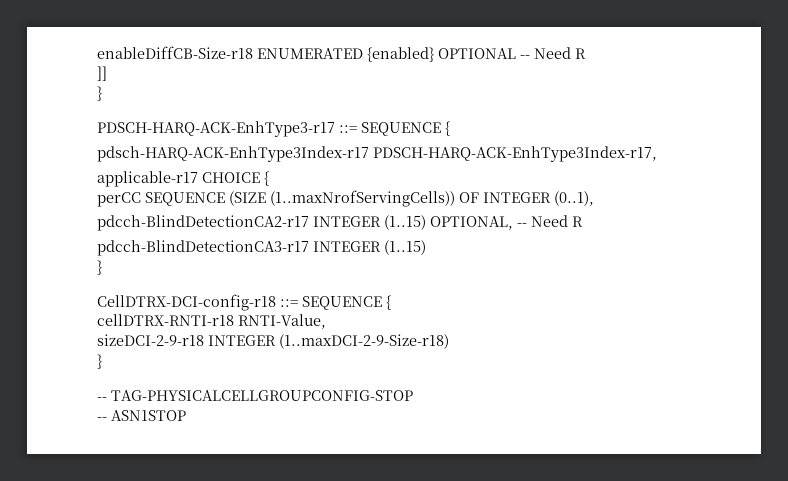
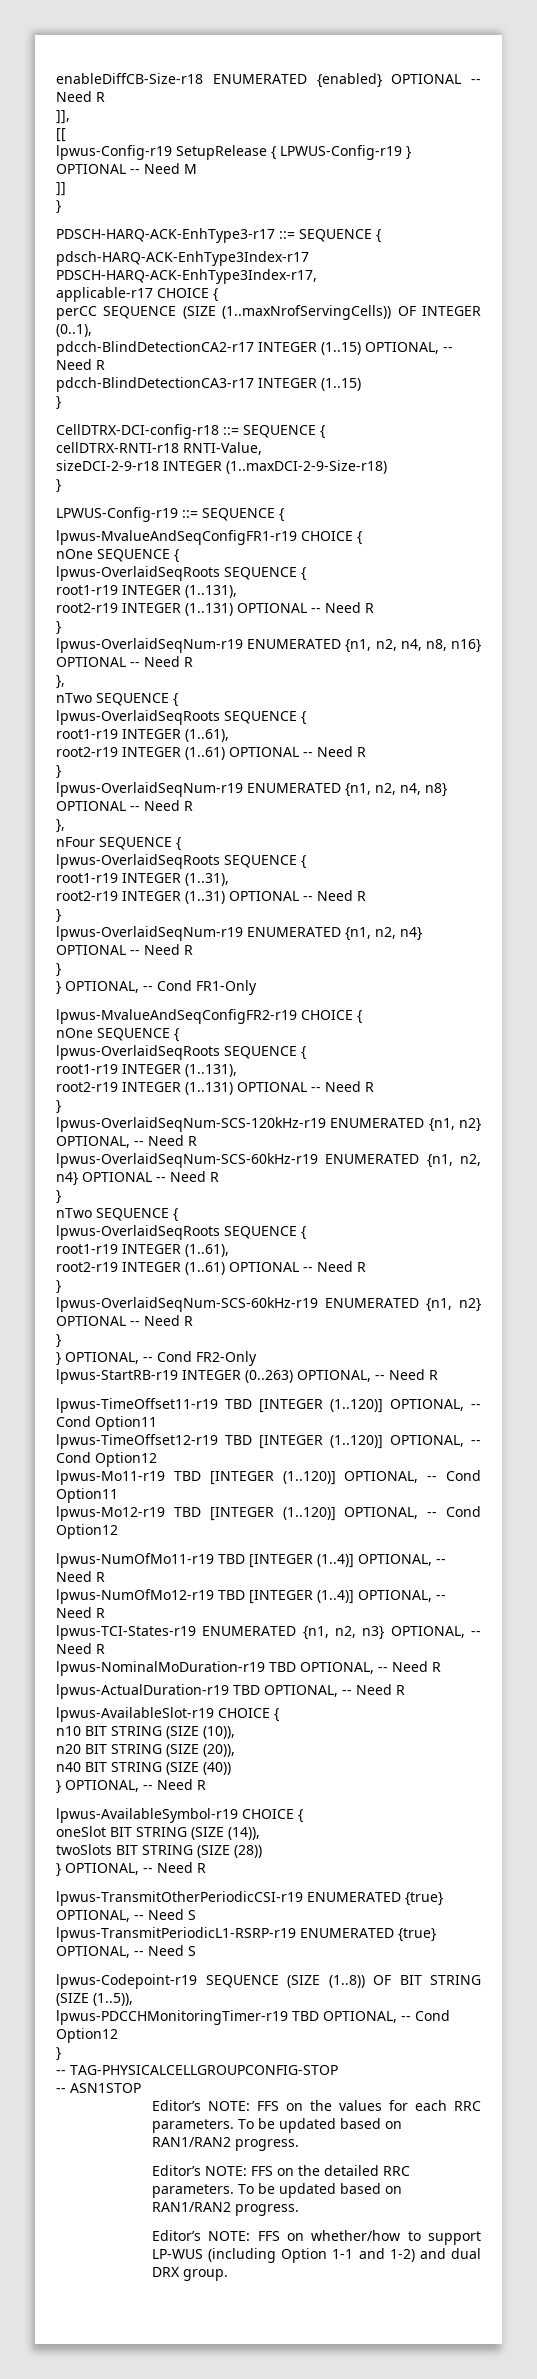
(586, 53) none -> [56,110,70,124] [56,128,66,142] [56,145,411,160] [56,163,197,174] // ]], // [[ // lpwus-Config-r19 SetupRelease { LPWUS-Config-r19 } OPTIONAL -- Need M
[97,390,413,401] [97,410,186,421] -- TAG-PHYSICALCELLGROUPCONFIG-STOP // -- ASN1STOP -> [56,507,284,522] [56,530,362,545] [56,549,179,563] [56,566,306,581] [56,585,237,598] [56,602,374,616] [56,621,61,635] [56,638,482,653] [56,656,193,667] [56,675,65,689] [56,693,178,707] [56,710,306,725] [56,729,229,742] [56,746,366,760] [56,765,61,779] [56,782,447,797] [56,800,193,811] [56,819,65,833] [56,837,181,851] [56,854,306,869] [56,873,229,886] [56,890,366,904] [56,909,61,923] [56,926,422,941] [56,944,193,955] [56,963,61,977] [56,980,257,995] [56,1009,362,1024] [56,1028,179,1042] [56,1045,306,1060] [56,1064,237,1077] [56,1081,374,1095] [56,1100,61,1114] [56,1117,481,1132] [56,1135,197,1148] [56,1153,481,1168] [56,1171,219,1186] [56,1190,61,1204] [56,1208,178,1222] [56,1225,306,1240] [56,1244,229,1257] [56,1261,366,1275] [56,1280,61,1294] [56,1297,481,1312] [56,1315,193,1326] [56,1334,61,1348] [56,1351,257,1366] [56,1369,438,1384] [56,1398,481,1413] [56,1416,157,1431] [56,1434,481,1449] [56,1452,157,1467] [56,1470,481,1485] [56,1488,118,1503] [56,1506,481,1521] [56,1524,118,1539] [56,1553,446,1568] [56,1571,105,1582] [56,1589,446,1604] [56,1607,105,1618] [56,1625,481,1640] [56,1643,105,1654] [56,1661,441,1676] [56,1684,405,1699] [56,1707,279,1722] [56,1726,235,1739] [56,1744,235,1757] [56,1762,231,1775] [56,1779,206,1794] [56,1808,303,1823] [56,1826,260,1840] [56,1844,262,1858] [56,1862,206,1877] [56,1891,443,1906] [56,1909,196,1922] [56,1927,436,1942] [56,1945,196,1958] [56,1974,481,1989] [56,1993,133,2006] [56,2010,450,2025] [56,2028,118,2043] [56,2047,61,2061] [56,2065,338,2075] [56,2083,141,2093] [152,2100,481,2111] [152,2118,403,2133] [152,2137,300,2151] [152,2165,411,2176] [152,2183,403,2198] [152,2202,300,2216] [152,2230,481,2245] [152,2248,481,2263] [152,2267,229,2281] LPWUS-Config-r19 ::= SEQUENCE { // lpwus-MvalueAndSeqConfigFR1-r19 CHOICE { // nOne SEQUENCE { // lpwus-OverlaidSeqRoots SEQUENCE { // root1-r19 INTEGER (1..131), // root2-r19 INTEGER (1..131) OPTIONAL -- Need R // } // lpwus-OverlaidSeqNum-r19 ENUMERATED {n1, n2, n4, n8, n16} OPTIONAL -- Need R // }, // nTwo SEQUENCE { // lpwus-OverlaidSeqRoots SEQUENCE { // root1-r19 INTEGER (1..61), // root2-r19 INTEGER (1..61) OPTIONAL -- Need R // } // lpwus-OverlaidSeqNum-r19 ENUMERATED {n1, n2, n4, n8} OPTIONAL -- Need R // }, // nFour SEQUENCE { // lpwus-OverlaidSeqRoots SEQUENCE { // root1-r19 INTEGER (1..31), // root2-r19 INTEGER (1..31) OPTIONAL -- Need R // } // lpwus-OverlaidSeqNum-r19 ENUMERATED {n1, n2, n4} OPTIONAL -- Need R // } // } OPTIONAL, -- Cond FR1-Only // lpwus-MvalueAndSeqConfigFR2-r19 CHOICE { // nOne SEQUENCE { // lpwus-OverlaidSeqRoots SEQUENCE { // root1-r19 INTEGER (1..131), // root2-r19 INTEGER (1..131) OPTIONAL -- Need R // } // lpwus-OverlaidSeqNum-SCS-120kHz-r19 ENUMERATED {n1, n2} OPTIONAL, -- Need R // lpwus-OverlaidSeqNum-SCS-60kHz-r19 ENUMERATED {n1, n2, n4} OPTIONAL -- Need R // } // nTwo SEQUENCE { // lpwus-OverlaidSeqRoots SEQUENCE { // root1-r19 INTEGER (1..61), // root2-r19 INTEGER (1..61) OPTIONAL -- Need R // } // lpwus-OverlaidSeqNum-SCS-60kHz-r19 ENUMERATED {n1, n2} OPTIONAL -- Need R // } // } OPTIONAL, -- Cond FR2-Only // lpwus-StartRB-r19 INTEGER (0..263) OPTIONAL, -- Need R // lpwus-TimeOffset11-r19 TBD [INTEGER (1..120)] OPTIONAL, -- Cond Option11 // lpwus-TimeOffset12-r19 TBD [INTEGER (1..120)] OPTIONAL, -- Cond Option12 // lpwus-Mo11-r19 TBD [INTEGER (1..120)] OPTIONAL, -- Cond Option11 // lpwus-Mo12-r19 TBD [INTEGER (1..120)] OPTIONAL, -- Cond Option12 // lpwus-NumOfMo11-r19 TBD [INTEGER (1..4)] OPTIONAL, -- Need R // lpwus-NumOfMo12-r19 TBD [INTEGER (1..4)] OPTIONAL, -- Need R // lpwus-TCI-States-r19 ENUMERATED {n1, n2, n3} OPTIONAL, -- Need R // lpwus-NominalMoDuration-r19 TBD OPTIONAL, -- Need R // lpwus-ActualDuration-r19 TBD OPTIONAL, -- Need R // lpwus-AvailableSlot-r19 CHOICE { // n10 BIT STRING (SIZE (10)), // n20 BIT STRING (SIZE (20)), // n40 BIT STRING (SIZE (40)) // } OPTIONAL, -- Need R // lpwus-AvailableSymbol-r19 CHOICE { // oneSlot BIT STRING (SIZE (14)), // twoSlots BIT STRING (SIZE (28)) // } OPTIONAL, -- Need R // lpwus-TransmitOtherPeriodicCSI-r19 ENUMERATED {true} OPTIONAL, -- Need S // lpwus-TransmitPeriodicL1-RSRP-r19 ENUMERATED {true} OPTIONAL, -- Need S // lpwus-Codepoint-r19 SEQUENCE (SIZE (1..8)) OF BIT STRING (SIZE (1..5)), // lpwus-PDCCHMonitoringTimer-r19 TBD OPTIONAL, -- Cond Option12 // } // -- TAG-PHYSICALCELLGROUPCONFIG-STOP // -- ASN1STOP // Editor’s NOTE: FFS on the values for each RRC parameters. To be updated based on RAN1/RAN2 progress. // Editor’s NOTE: FFS on the detailed RRC parameters. To be updated based on RAN1/RAN2 progress. // Editor’s NOTE: FFS on whether/how to support LP-WUS (including Option 1-1 and 1-2) and dual DRX group.

